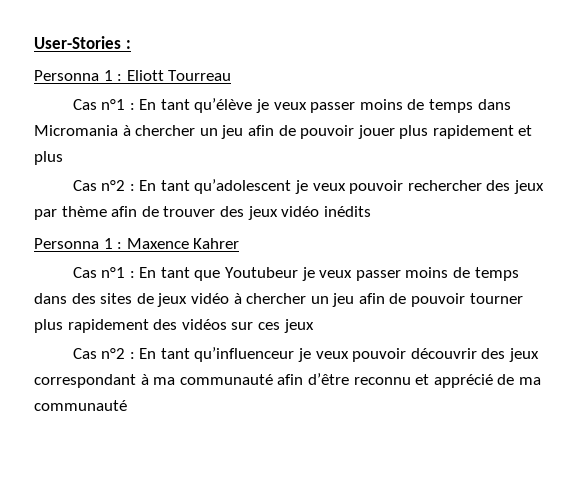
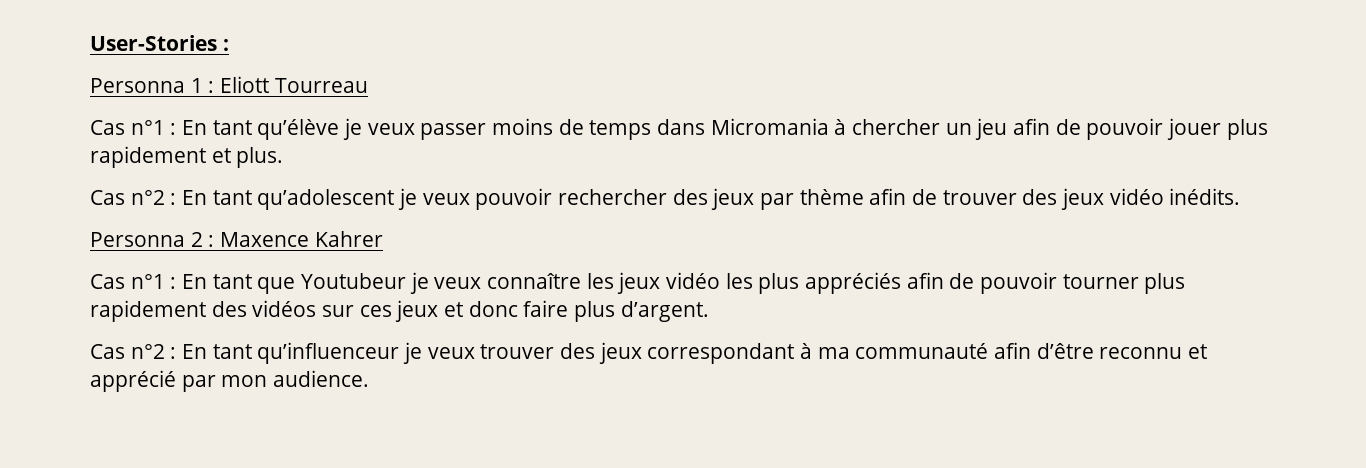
[34,151,63,165] plus -> [236,147,284,168] plus.
[323,206,371,217] [34,238,113,249] inédits // Personna 1 -> [1169,188,1241,205] [90,232,203,247] inédits. // Personna 2
[355,267,519,281] [34,293,355,307] passer moins de temps dans des sites de jeux vidéo à chercher un jeu -> [487,272,902,294] connaître les jeux vidéo les plus appréciés
(314, 326) none -> [444,300,709,322] et donc faire plus d’argent.
[352,348,477,362] pouvoir découvrir -> [480,344,555,359] trouver
[497,374,541,385] [34,400,127,411] de ma communauté -> [181,370,370,392] par mon audience.

